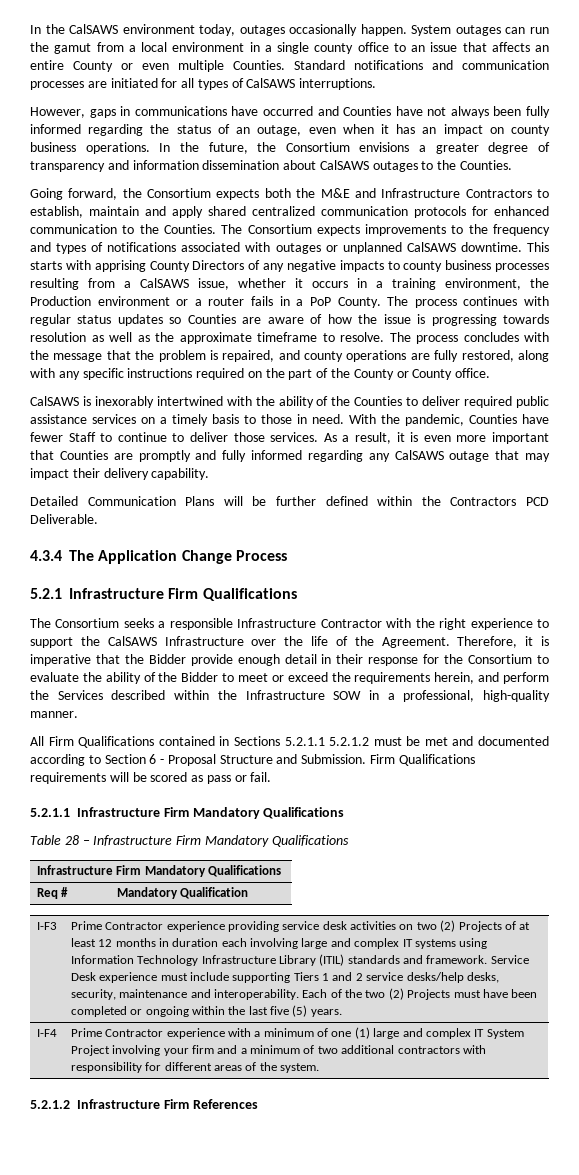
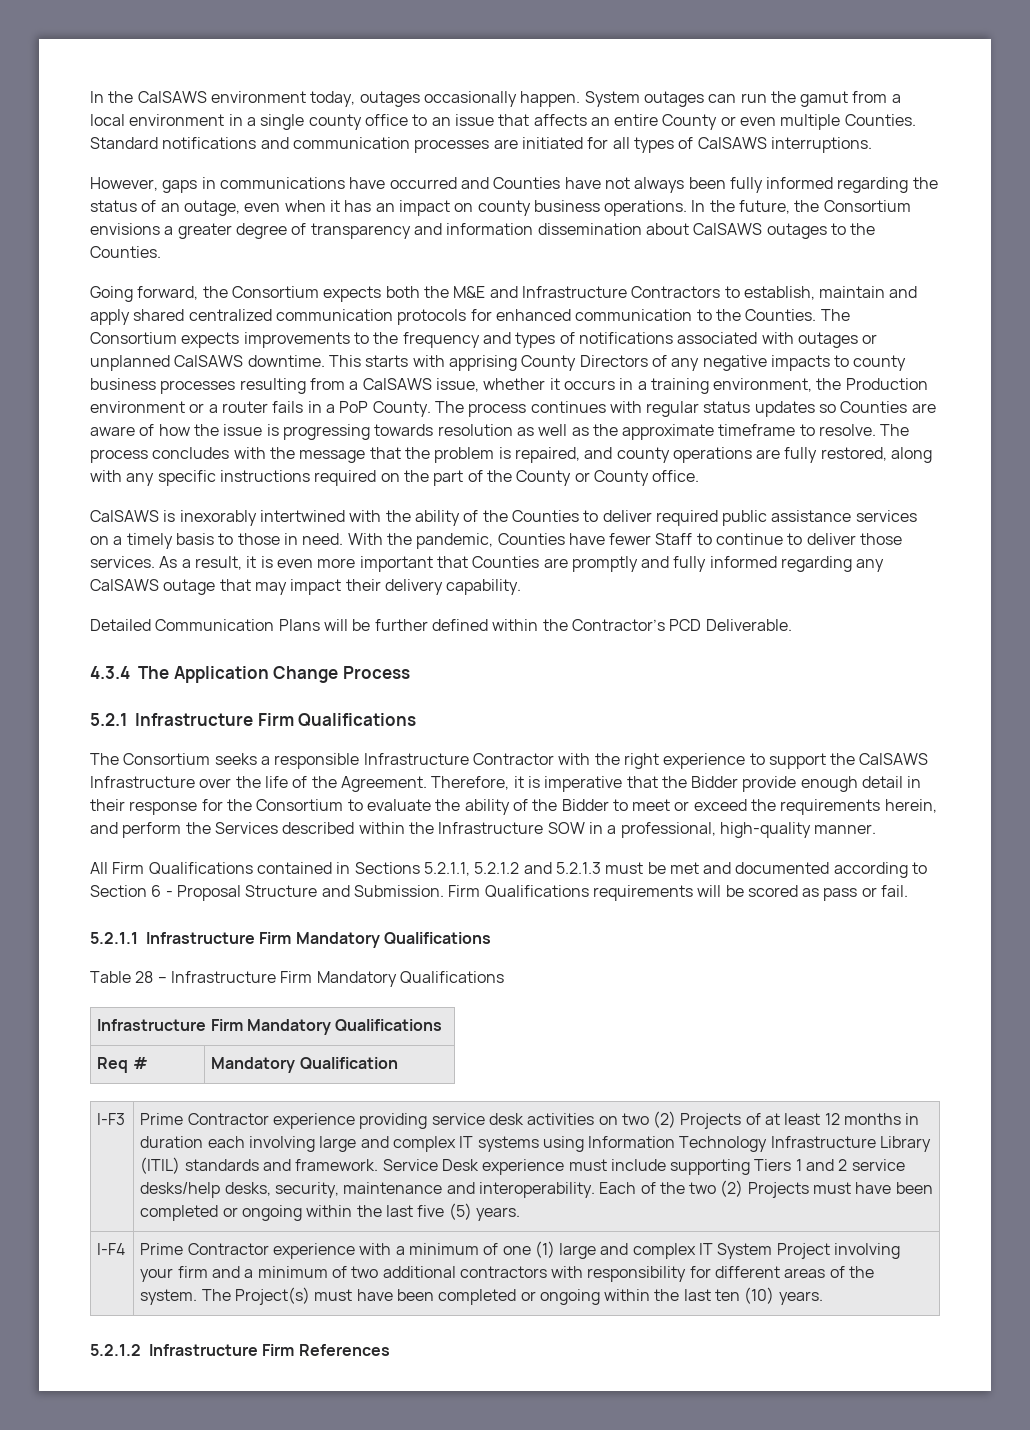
[450,497,517,506] Contractors -> [571,619,665,631] Contractor’s
[284,737,370,746] 5.2.1.1 5.2.1.2 -> [423,862,601,876] 5.2.1.1, 5.2.1.2 and 5.2.1.3
(320, 1068) none -> [201,1287,823,1305] The Project(s) must have been completed or ongoing within the last ten (10) years.

